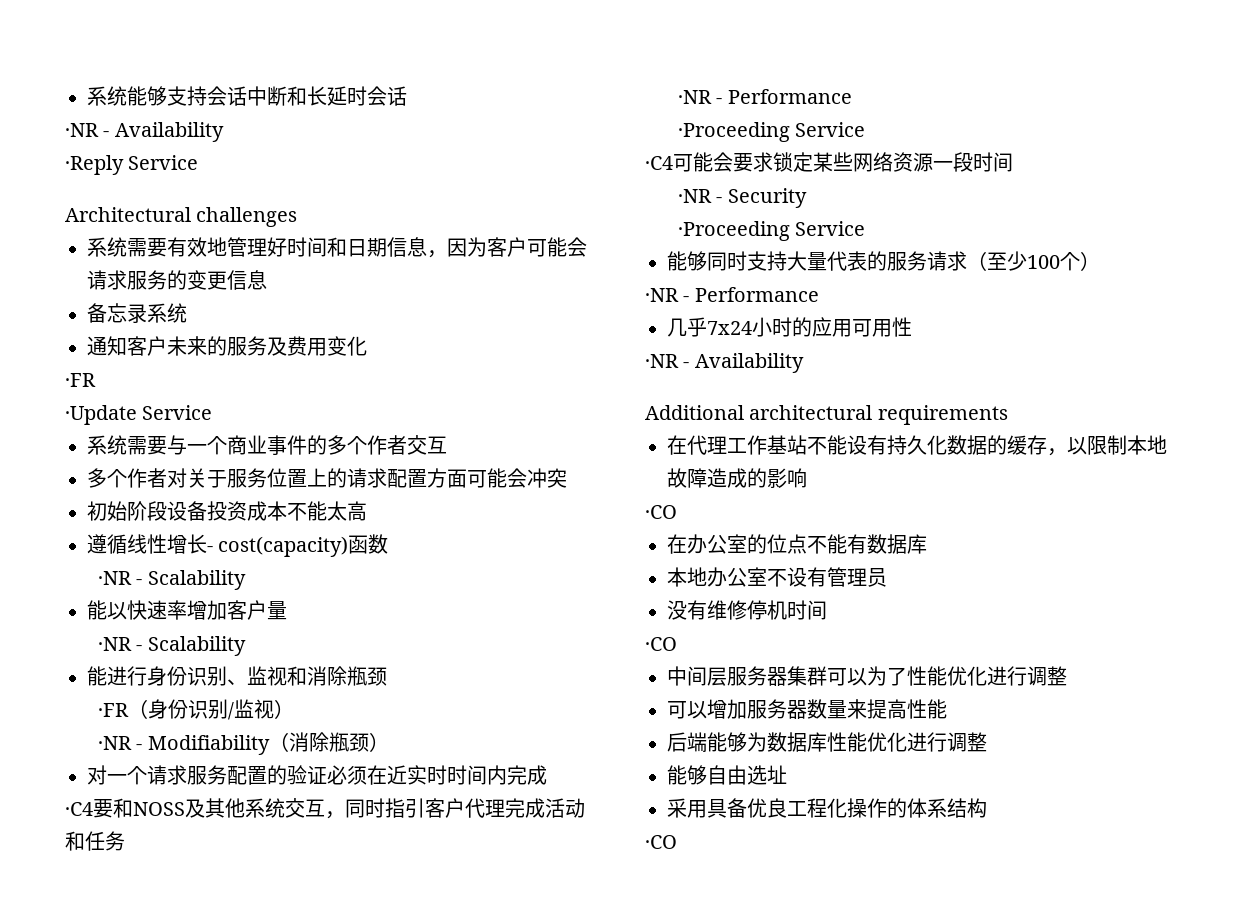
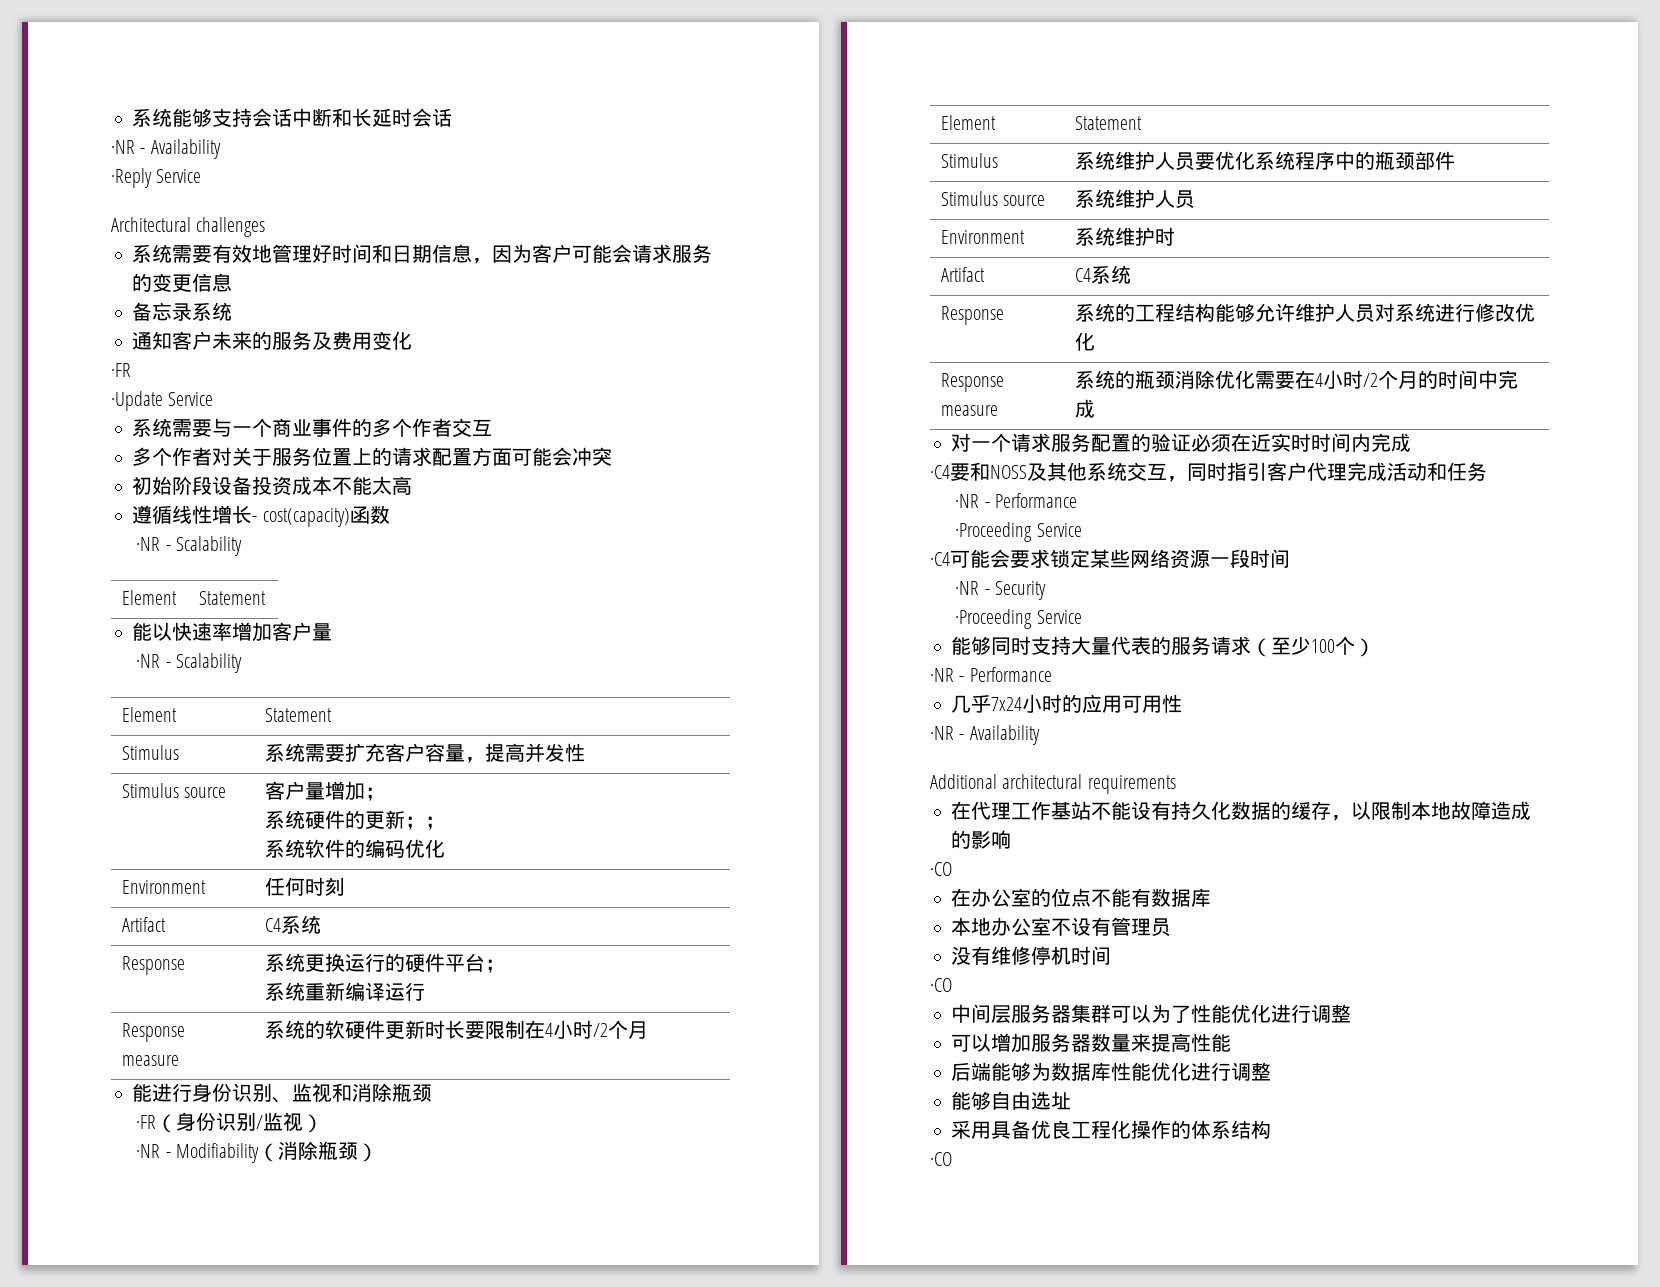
(246, 580) none -> [122,590,178,605] [199,591,267,605] // Element | Statement
(246, 646) none -> [122,707,178,722] [265,708,333,722] [122,745,180,760] [265,743,586,763] [122,783,227,798] [265,781,386,801] [265,810,446,830] [265,839,446,858] [122,880,207,894] [265,877,346,896] [122,917,167,932] [265,915,322,934] [122,956,186,975] [265,953,506,973] [265,982,426,1001] [122,1023,186,1042] [122,1055,180,1066] [265,1020,649,1040] // Element | Statement // Stimulus | 系统需要扩充客户容量，提高并发性 // Stimulus source | 客户量增加； // 系统硬件的更新；； // 系统软件的编码优化 // Environment | 任何时刻 // Artifact | C4系统 // Response | 系统更换运行的硬件平台； // 系统重新编译运行 // Response measure | 系统的软硬件更新时长要限制在4小时/2个月
(389, 742) none -> [941,115,997,130] [1075,116,1143,130] [941,153,999,168] [1075,151,1456,171] [941,191,1046,206] [1075,189,1196,209] [941,230,1026,244] [1075,227,1176,246] [941,267,986,282] [1075,265,1132,284] [941,306,1005,325] [1075,303,1536,323] [1075,332,1096,351] [941,373,1005,392] [941,405,999,416] [1075,370,1519,389] [1075,399,1096,418] // Element | Statement // Stimulus | 系统维护人员要优化系统程序中的瓶颈部件 // Stimulus source | 系统维护人员 // Environment | 系统维护时 // Artifact | C4系统 // Response | 系统的工程结构能够允许维护人员对系统进行修改优化 // Response measure | 系统的瓶颈消除优化需要在4小时/2个月的时间中完成

